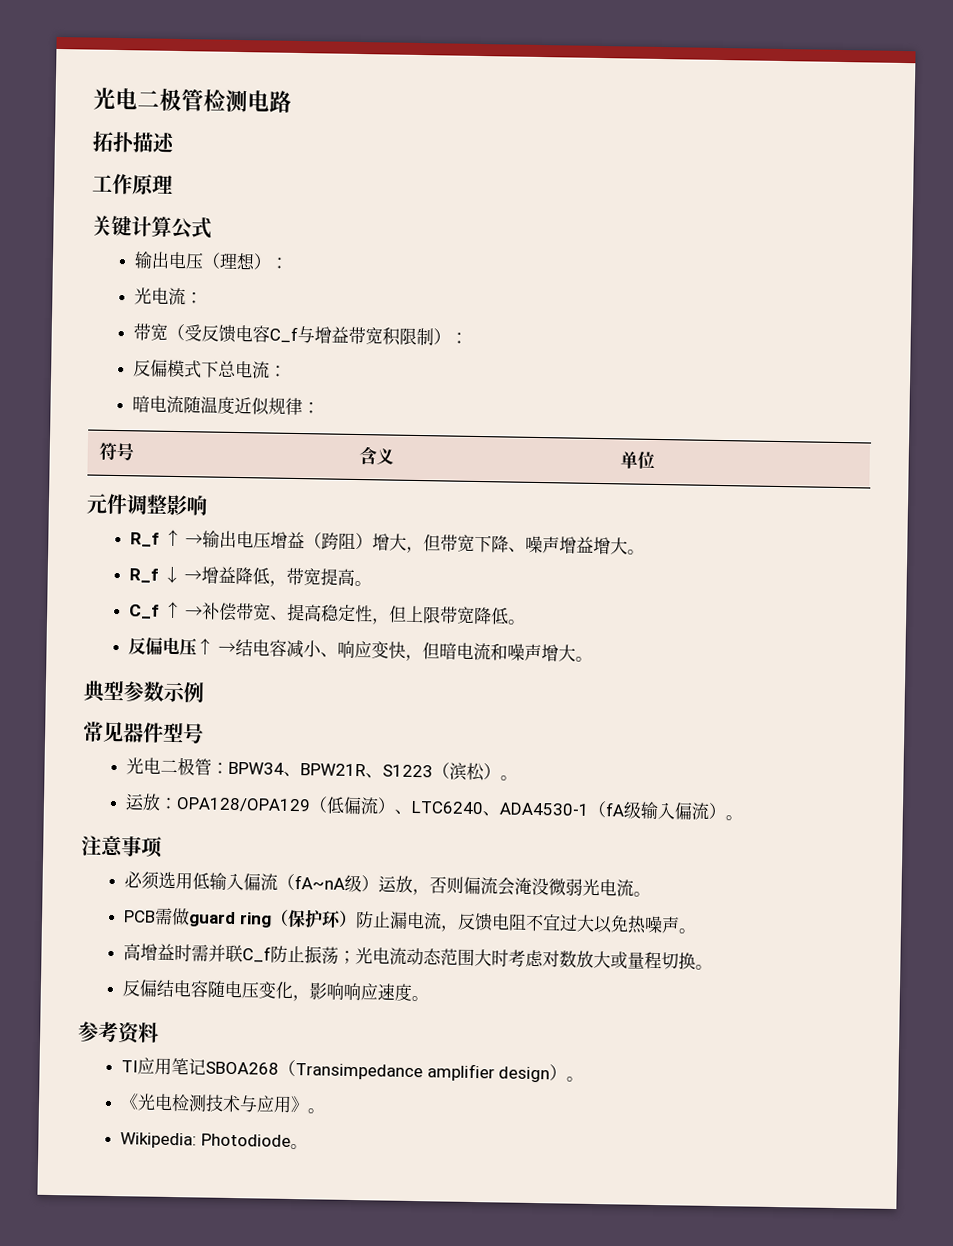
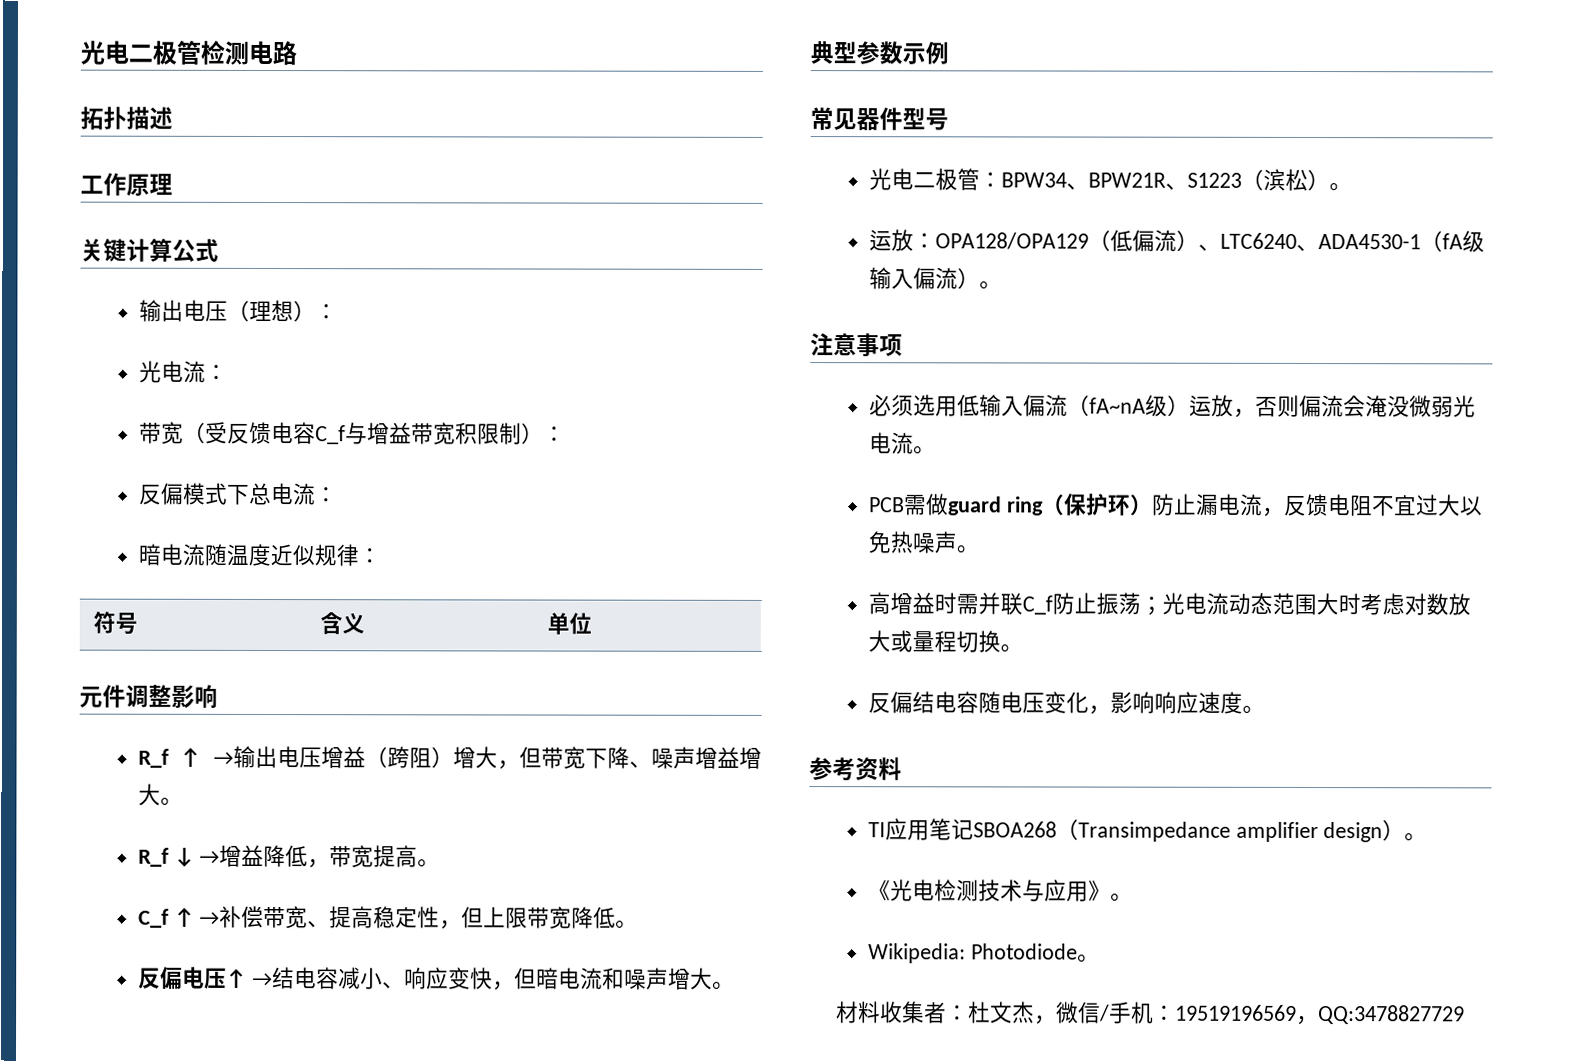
(308, 1146) none -> [836,1001,1465,1026] // 材料收集者：杜文杰，微信/手机：19519196569，QQ:3478827729

